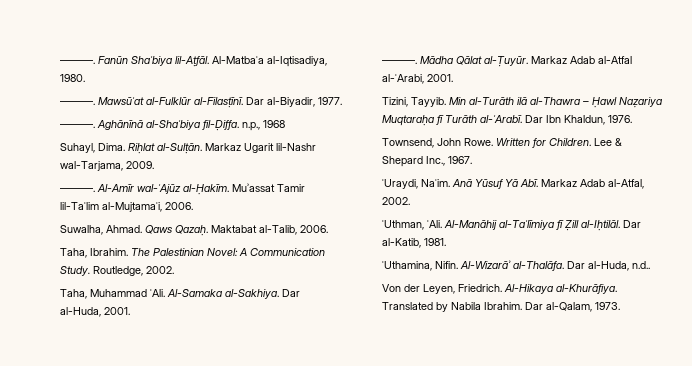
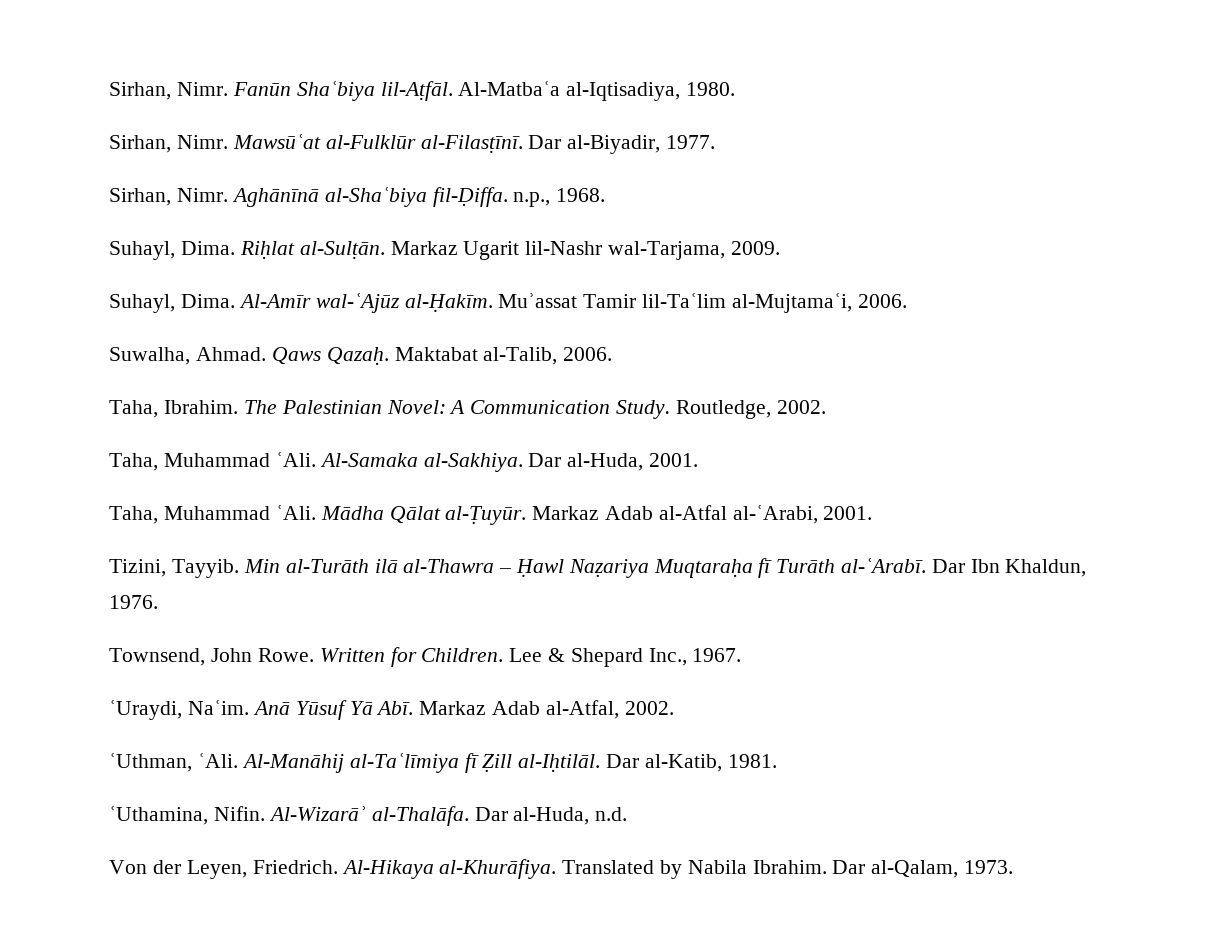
[60,60,96,64] ———. -> [109,82,229,100] Sirhan, Nimr.
[60,101,96,105] ———. -> [109,135,229,153] Sirhan, Nimr.
[60,124,96,128] ———. -> [109,188,229,206] Sirhan, Nimr.
[263,120,286,128] 1968 -> [556,188,606,202] 1968.
[60,188,96,192] ———. -> [109,294,236,313] Suhayl, Dima.
[382,60,418,64] ———. -> [109,505,316,524] Taha, Muhammad ʿAli.
[632,261,651,269] n.d.. -> [595,807,628,821] n.d.

